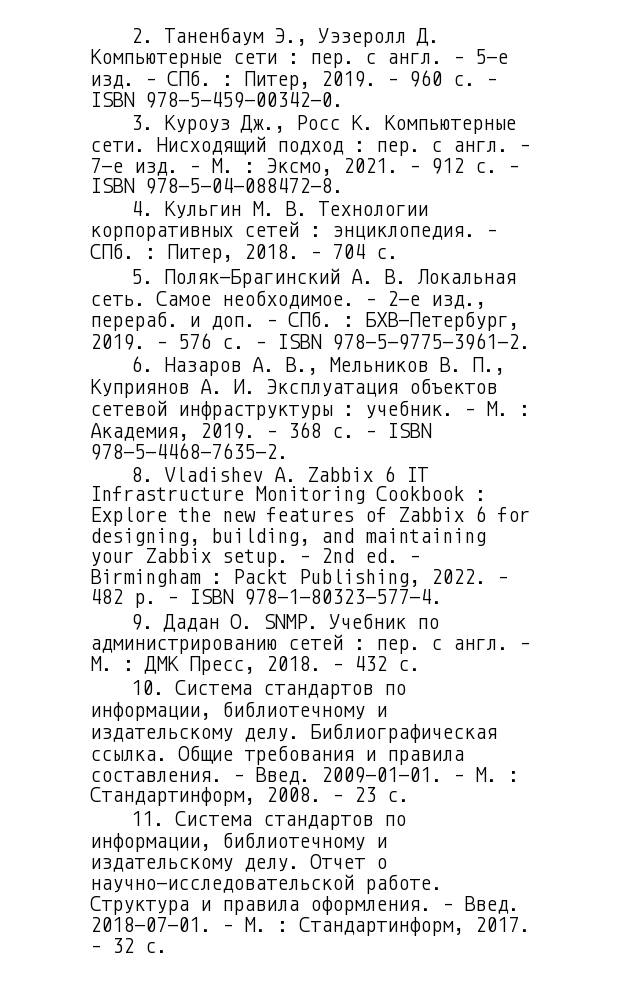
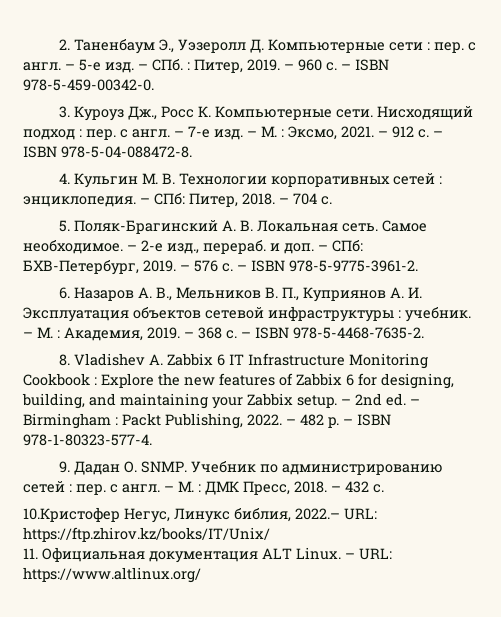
[90,243,156,259] СПб. : -> [154,193,185,205] СПб:
[288,311,354,327] СПб. : -> [332,240,363,252] СПб:
[131,680,407,699] [90,701,387,721] [90,723,497,743] [90,745,464,765] [90,767,519,785] [90,787,409,806] [131,811,407,830] [90,832,387,852] [90,854,387,872] [90,874,442,894] [90,896,519,915] [90,917,530,936] [90,938,167,953] 10. Система стандартов по информации, библиотечному и издательскому делу. Библиографическая ссылка. Общие требования и правила составления. – Введ. 2009-01-01. – М. : Стандартинформ, 2008. – 23 с. // 11. Система стандартов по информации, библиотечному и издательскому делу. Отчет о научно-исследовательской работе. Структура и правила оформления. – Введ. 2018-07-01. – М. : Стандартинформ, 2017. – 32 с. -> [23,507,377,523] [23,527,270,542] [23,547,392,563] [23,567,201,583] 10.Кристофер Негус, Линукс библия, 2022.– URL: https://ftp.zhirov.kz/books/IT/Unix/ // 11. Официальная документация ALT Linux. – URL: https://www.altlinux.org/

